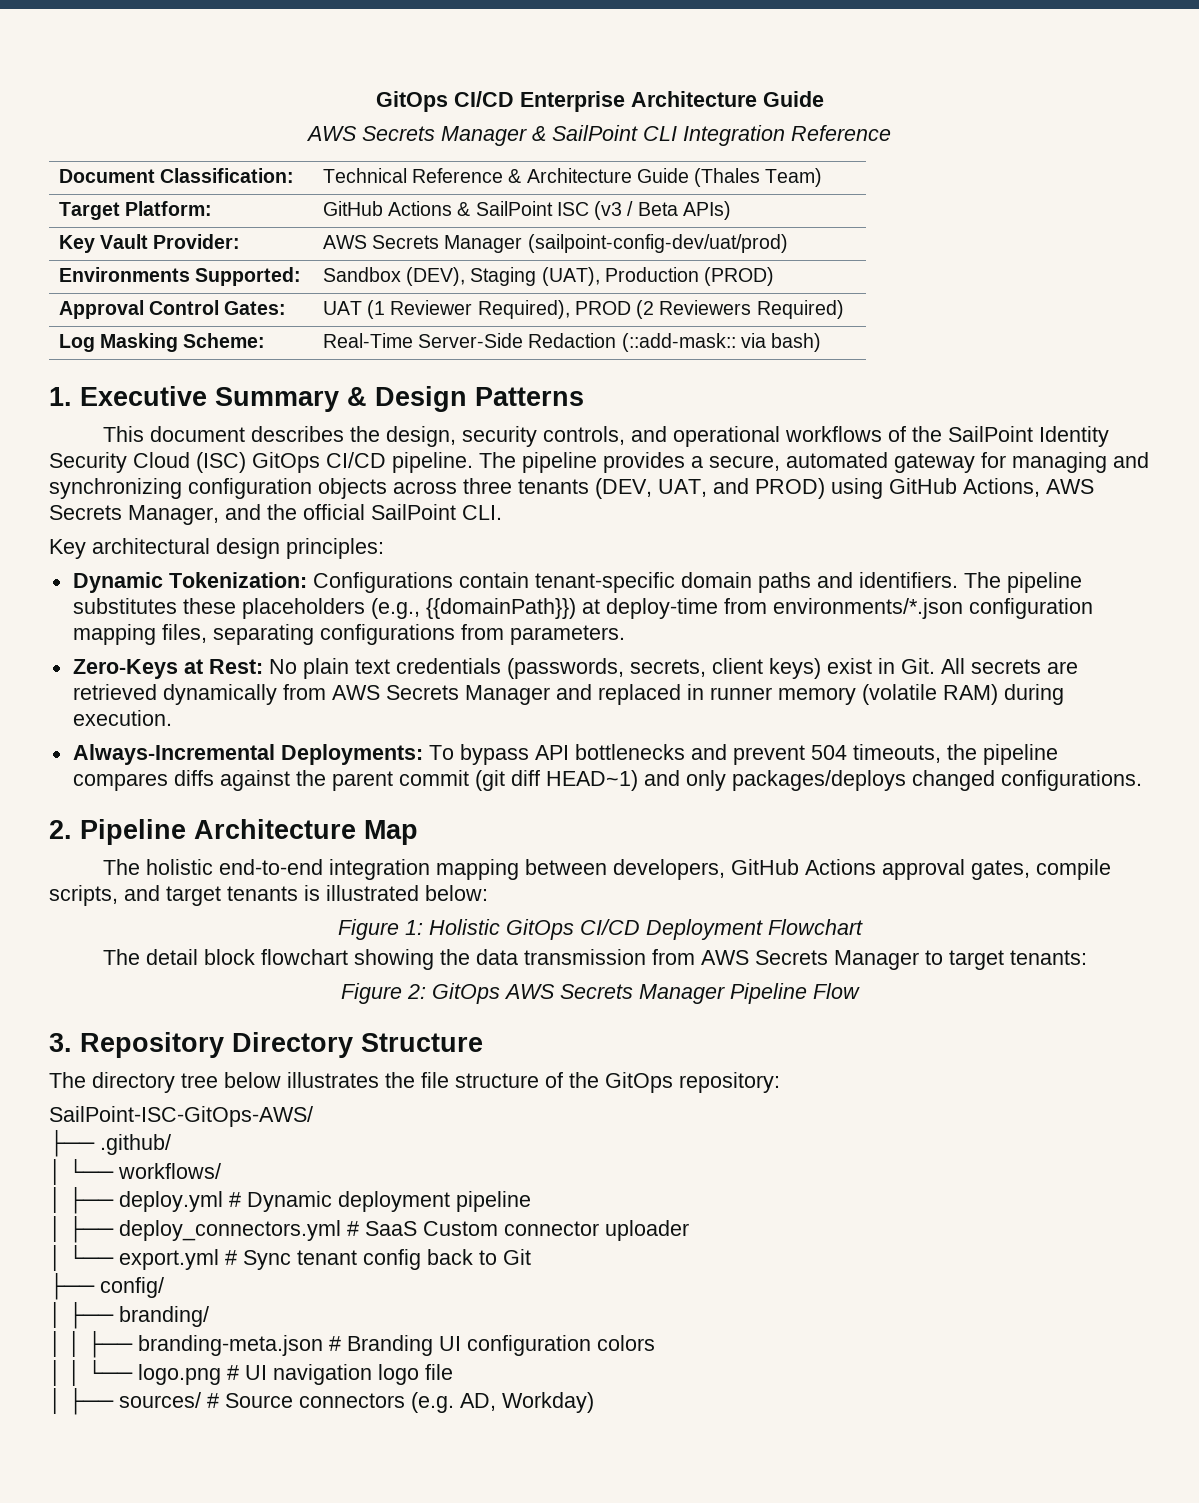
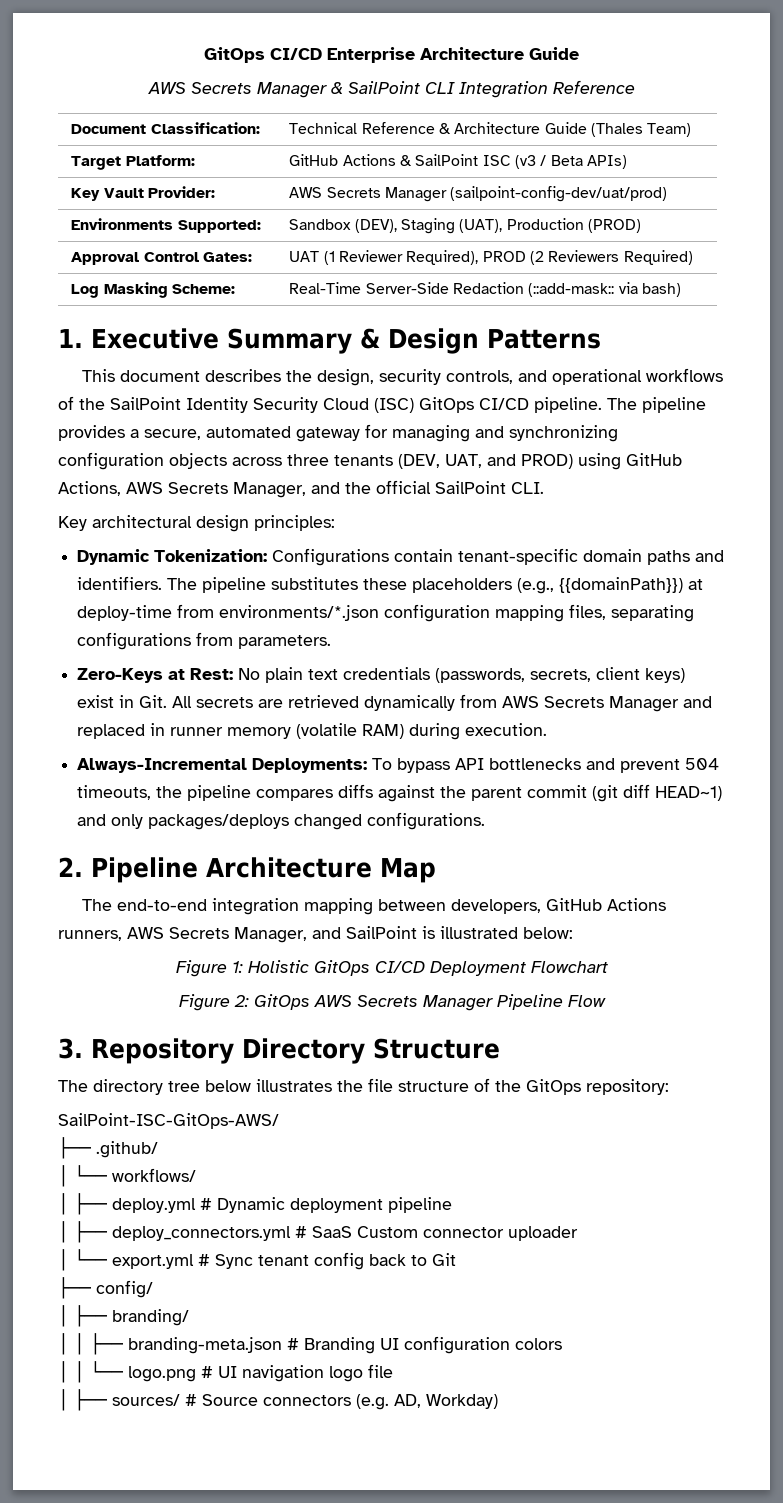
[145,859,213,875] holistic -> (112, 905) none
[881,859,1111,880] [49,885,298,906] approval gates, compile scripts, and target tenants -> [58,926,417,943] runners, AWS Secrets Manager, and SailPoint
[102,949,1087,970] // The detail block flowchart showing the data transmission from AWS Secrets Manager to target tenants: -> (608, 967) none

